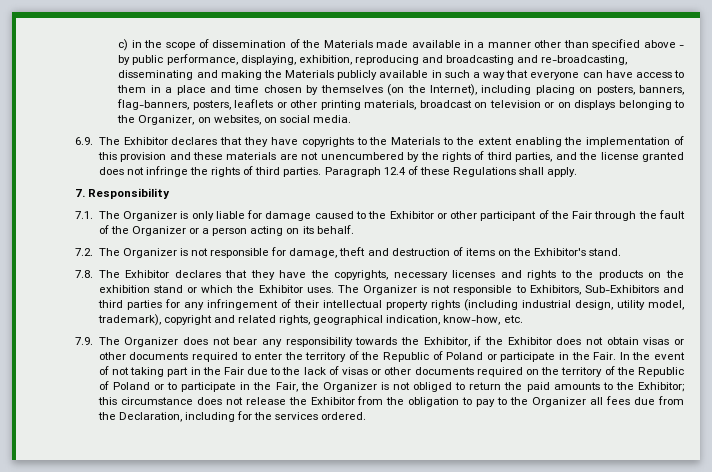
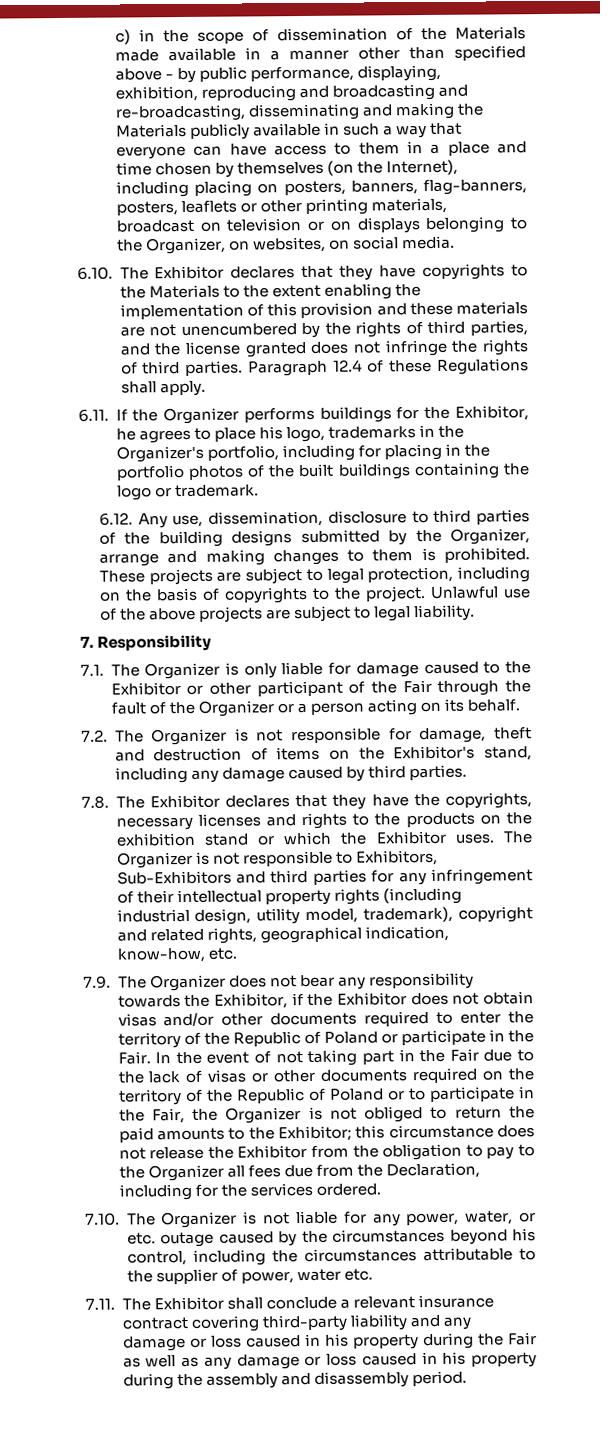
[75,137,93,145] 6.9. -> [77,266,113,280] 6.10.
(578, 172) none -> [78,405,529,425] [115,424,464,444] [115,443,490,463] [115,462,530,481] [116,484,259,501] [98,509,530,529] [98,528,531,548] [98,547,530,567] [98,566,531,586] [98,586,531,604] [99,604,476,623] // 6.11. If the Organizer performs buildings for the Exhibitor, he agrees to place his logo, trademarks in the Organizer's portfolio, including for placing in the portfolio photos of the built buildings containing the logo or trademark. // 6.12. Any use, dissemination, disclosure to third parties of the building designs submitted by the Organizer, arrange and making changes to them is prohibited. These projects are subject to legal protection, including on the basis of copyrights to the project. Unlawful use of the above projects are subject to legal liability.
[589,248,622,256] stand. -> [484,746,532,761] [114,764,467,784] stand, including any damage caused by third parties.
[674,339,685,345] or -> [163,1012,215,1027] and/or
(367, 416) none -> [85,1210,536,1229] [126,1228,536,1248] [126,1247,536,1266] [126,1268,373,1285] [85,1294,494,1311] [121,1314,472,1332] [122,1332,537,1352] [122,1351,537,1370] [122,1370,467,1390] // 7.10. The Organizer is not liable for any power, water, or etc. outage caused by the circumstances beyond his control, including the circumstances attributable to the supplier of power, water etc. // 7.11. The Exhibitor shall conclude a relevant insurance contract covering third-party liability and any damage or loss caused in his property during the Fair as well as any damage or loss caused in his property during the assembly and disassembly period.

